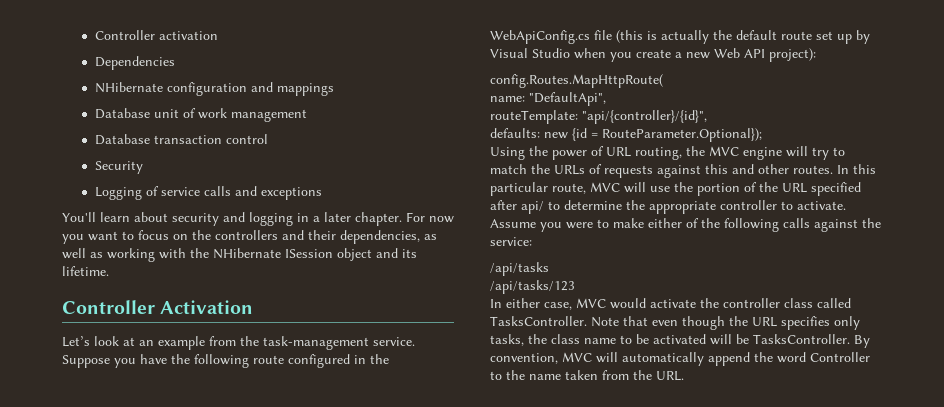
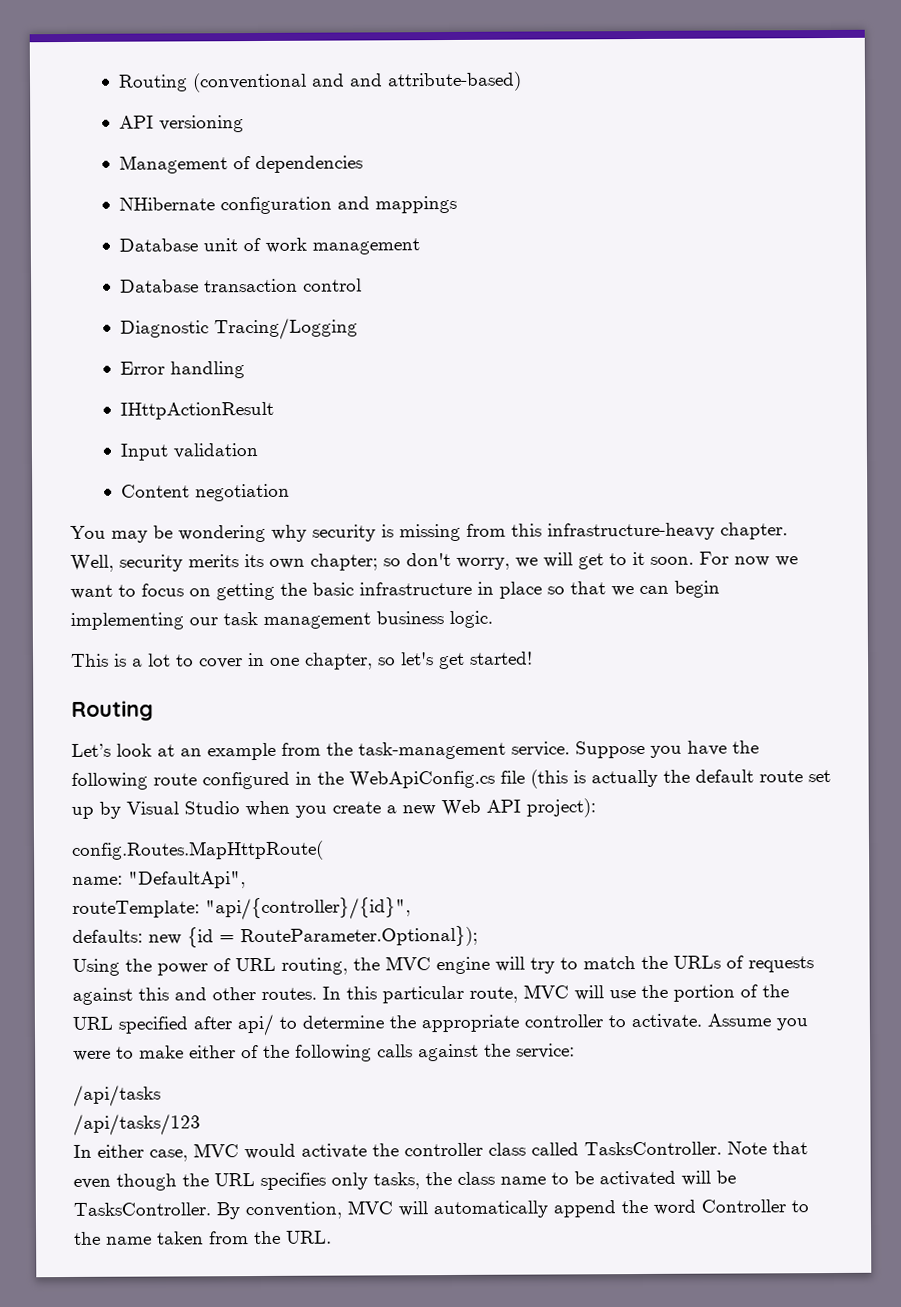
[94,30,218,40] [94,56,175,70] Controller activation // Dependencies -> [118,71,523,93] [119,115,245,133] [119,155,364,174] Routing (conventional and and attribute-based) // API versioning // Management of dependencies
[94,161,143,174] [94,186,322,200] [62,212,402,226] Security // Logging of service calls and exceptions // You'll learn about security and logging in a later chapter. -> [120,317,359,341] [120,361,246,379] [120,401,275,420] [120,443,259,461] [121,483,291,502] [70,522,788,543] [70,551,694,572] Diagnostic Tracing/Logging // Error handling // IHttpActionResult // Input validation // Content negotiation // You may be wondering why security is missing from this infrastructure-heavy chapter. Well, security merits its own chapter; so don't worry, we will get to it soon.
[62,234,84,244] you -> [775,556,798,567] we
[192,230,437,244] [62,248,417,262] [62,266,109,276] [62,300,254,314] the controllers and their dependencies, as well as working with the NHibernate ISession object and its lifetime. // Controller Activation -> [216,580,720,601] [70,610,493,630] [70,651,533,670] [71,700,154,721] getting the basic infrastructure in place so that we can begin implementing our task management business logic. // This is a lot to cover in one chapter, so let's get started! // Routing

